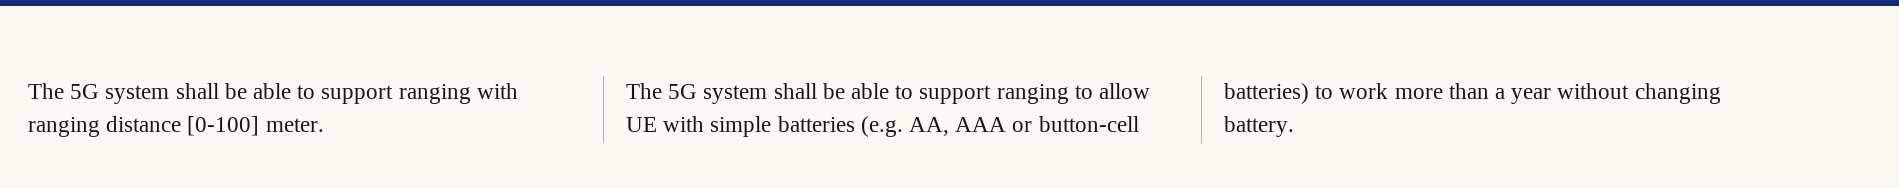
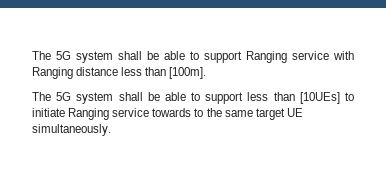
[28,83,518,104] [28,116,324,137] [626,83,1151,104] [626,116,1139,137] [1224,83,1721,104] [1224,116,1294,137] The 5G system shall be able to support ranging with ranging distance [0-100] meter. // The 5G system shall be able to support ranging to allow UE with simple batteries (e.g. AA, AAA or button-cell batteries) to work more than a year without changing battery. -> [32,51,354,63] [32,67,207,79] [32,92,354,104] [32,108,303,120] [32,124,111,136] The 5G system shall be able to support Ranging service with Ranging distance less than [100m]. // The 5G system shall be able to support less than [10UEs] to initiate Ranging service towards to the same target UE simultaneously.

